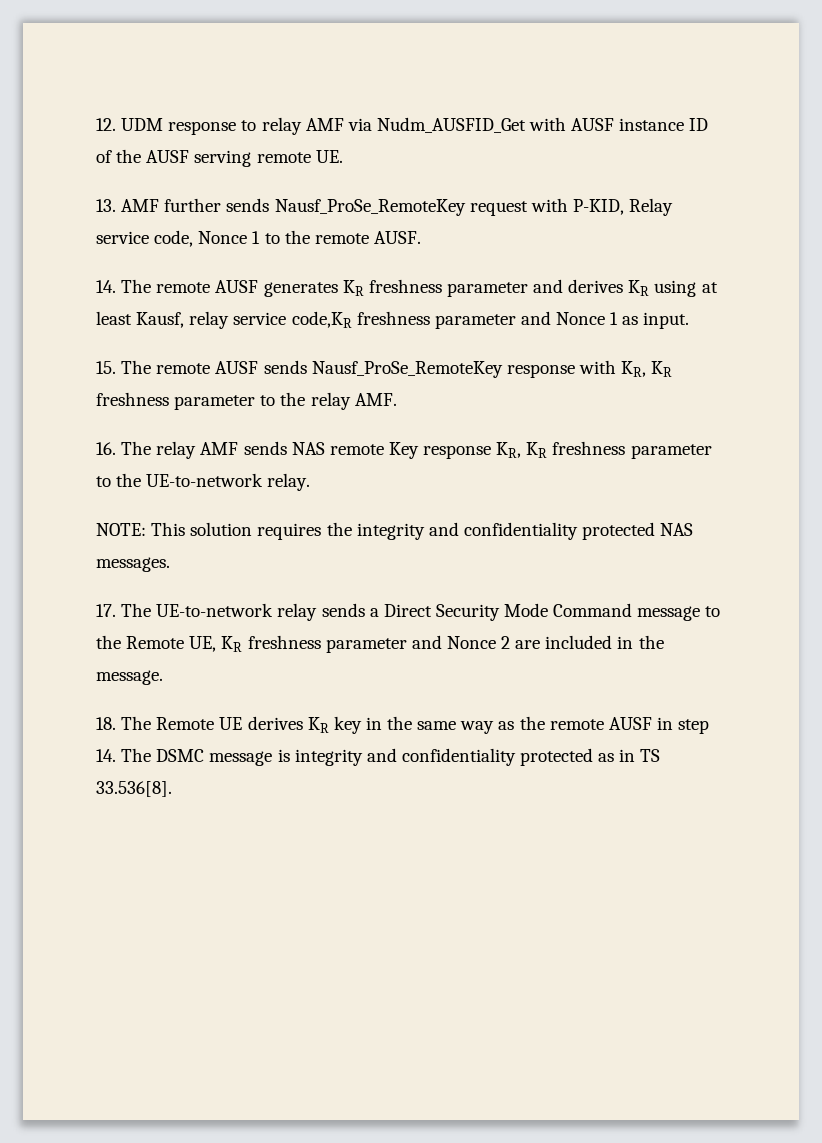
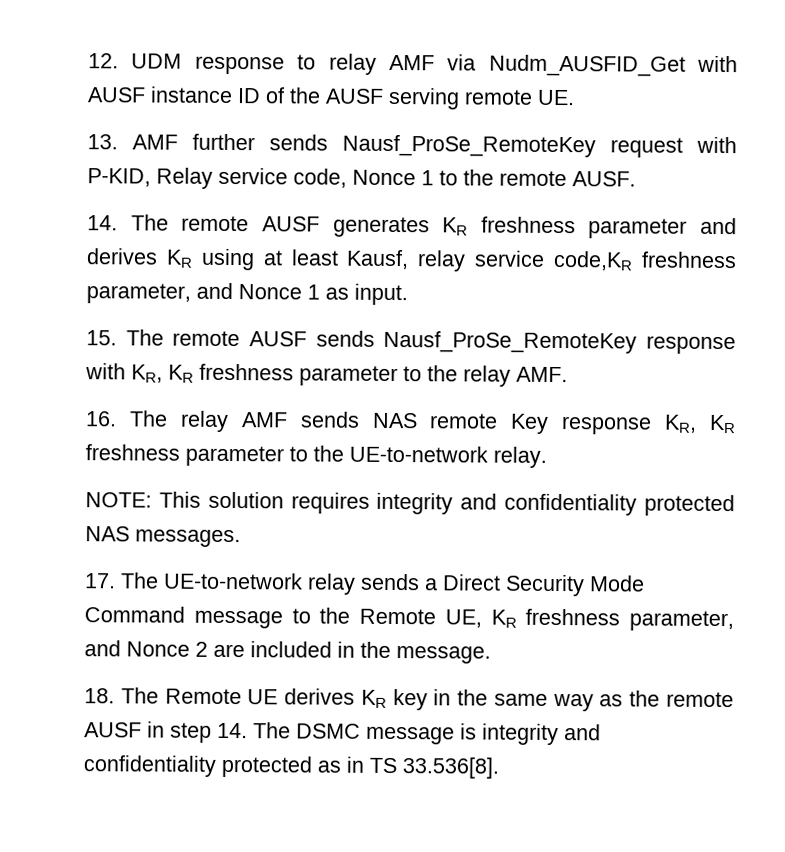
[434,314,516,329] parameter -> [86,283,191,304] parameter,
[326,522,352,536] the -> (370, 503) none
[325,638,407,653] parameter -> [629,610,734,632] parameter,

